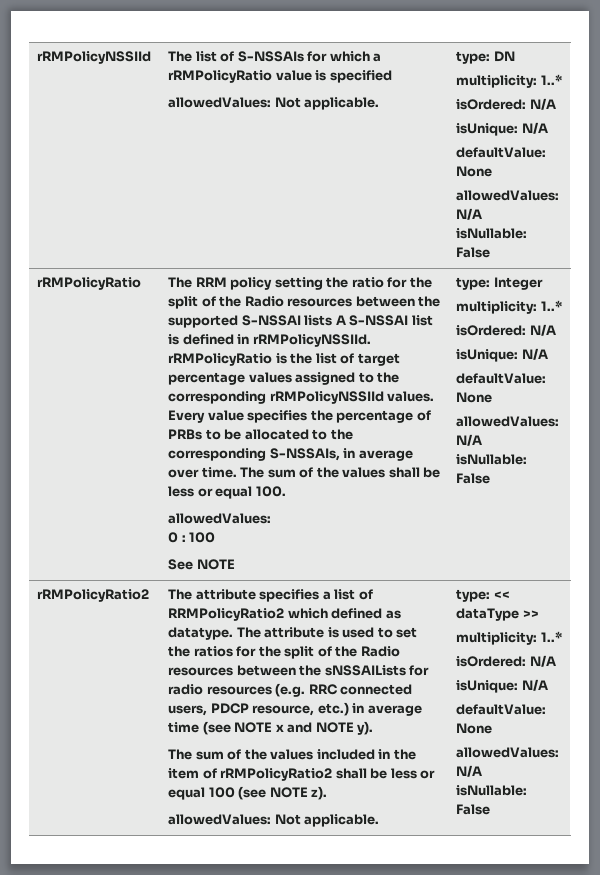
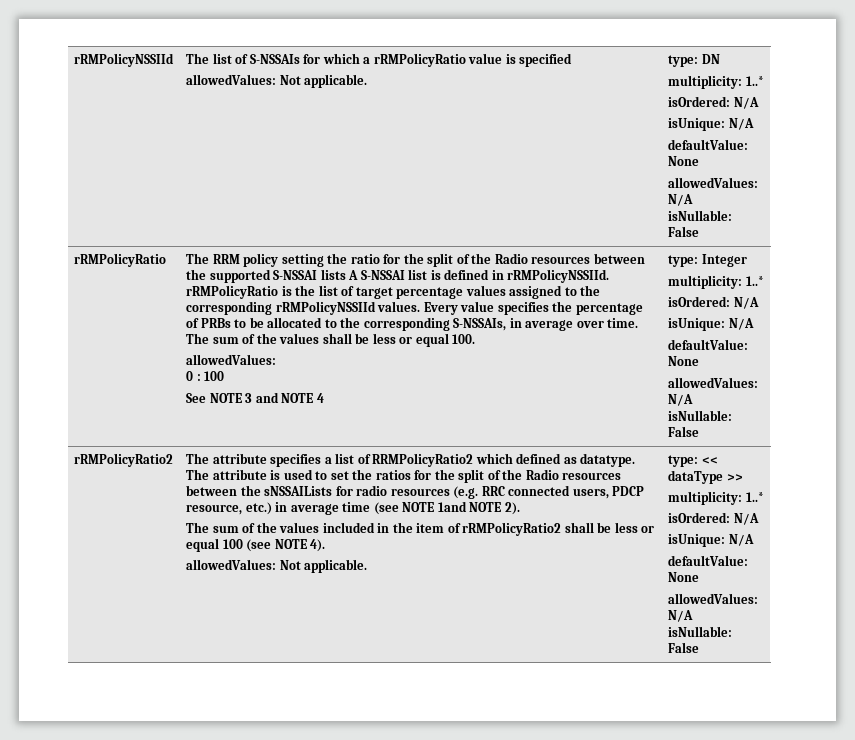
(235, 564) none -> [245,392,324,403] 3 and NOTE 4
[275,721,374,735] x and NOTE y). -> [437,501,520,515] 1and NOTE 2).
[311,786,328,800] z). -> [310,539,326,552] 4).

